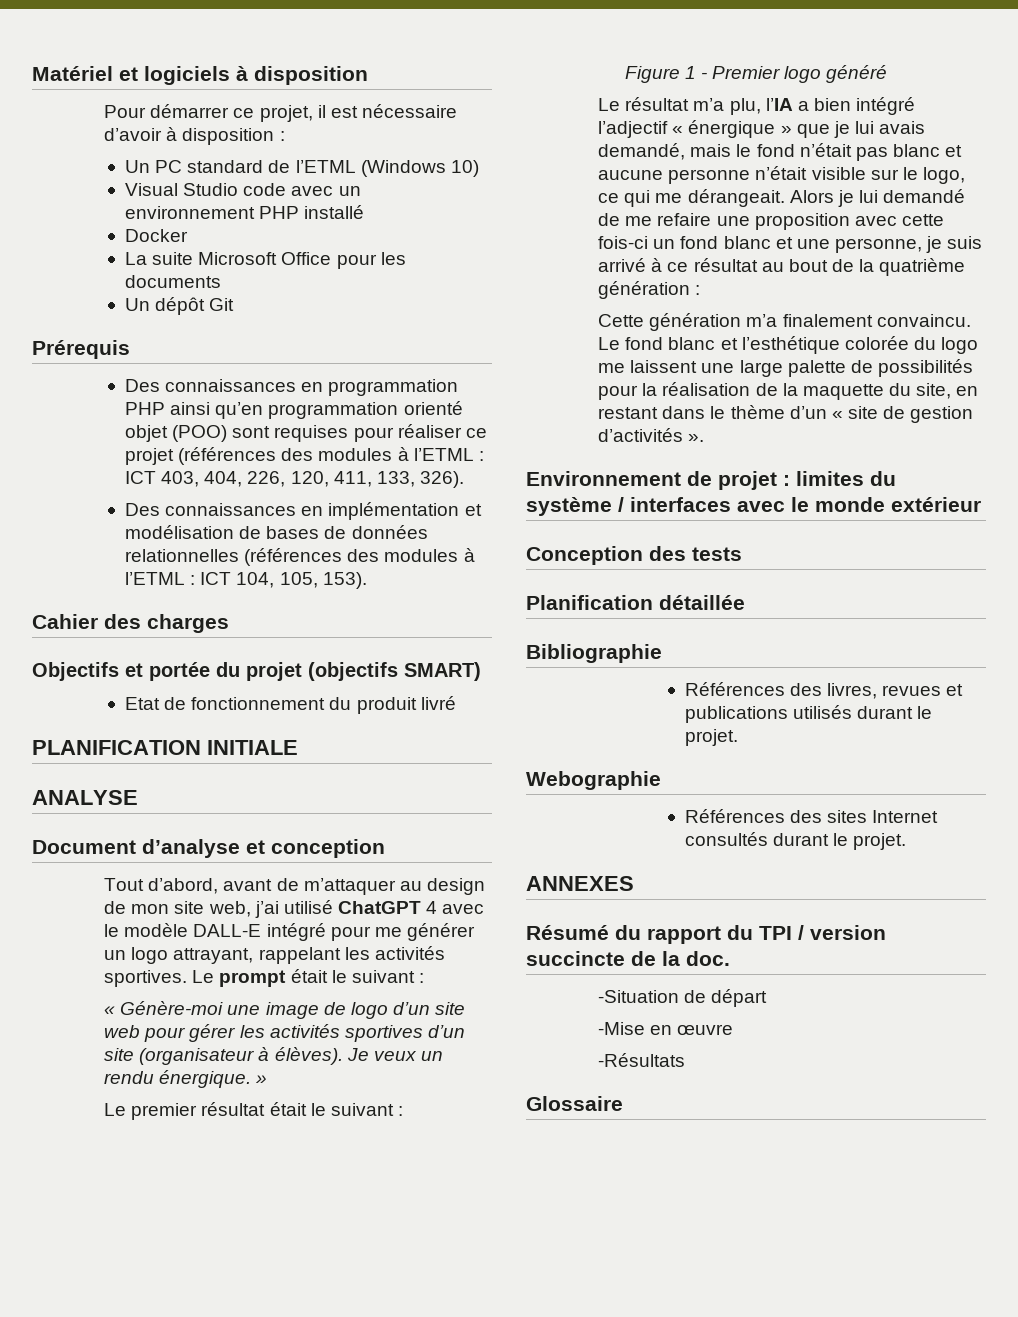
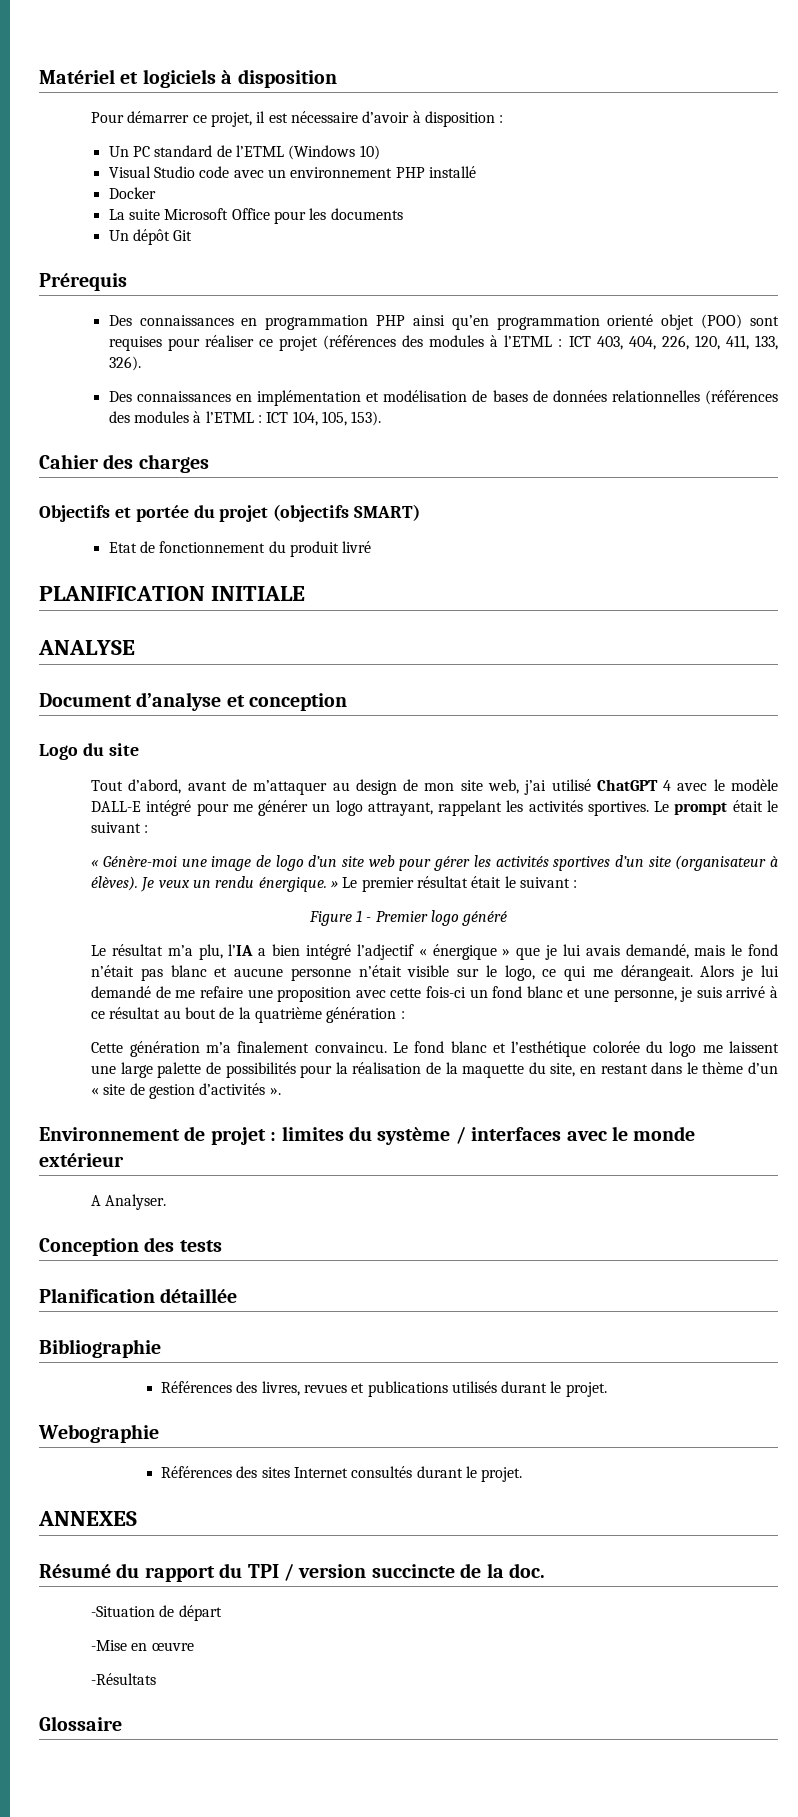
(385, 848) none -> [39,743,139,760] // Logo du site
(268, 1079) // -> (339, 884) none
(981, 504) none -> [91,1194,167,1210] // A Analyser.

